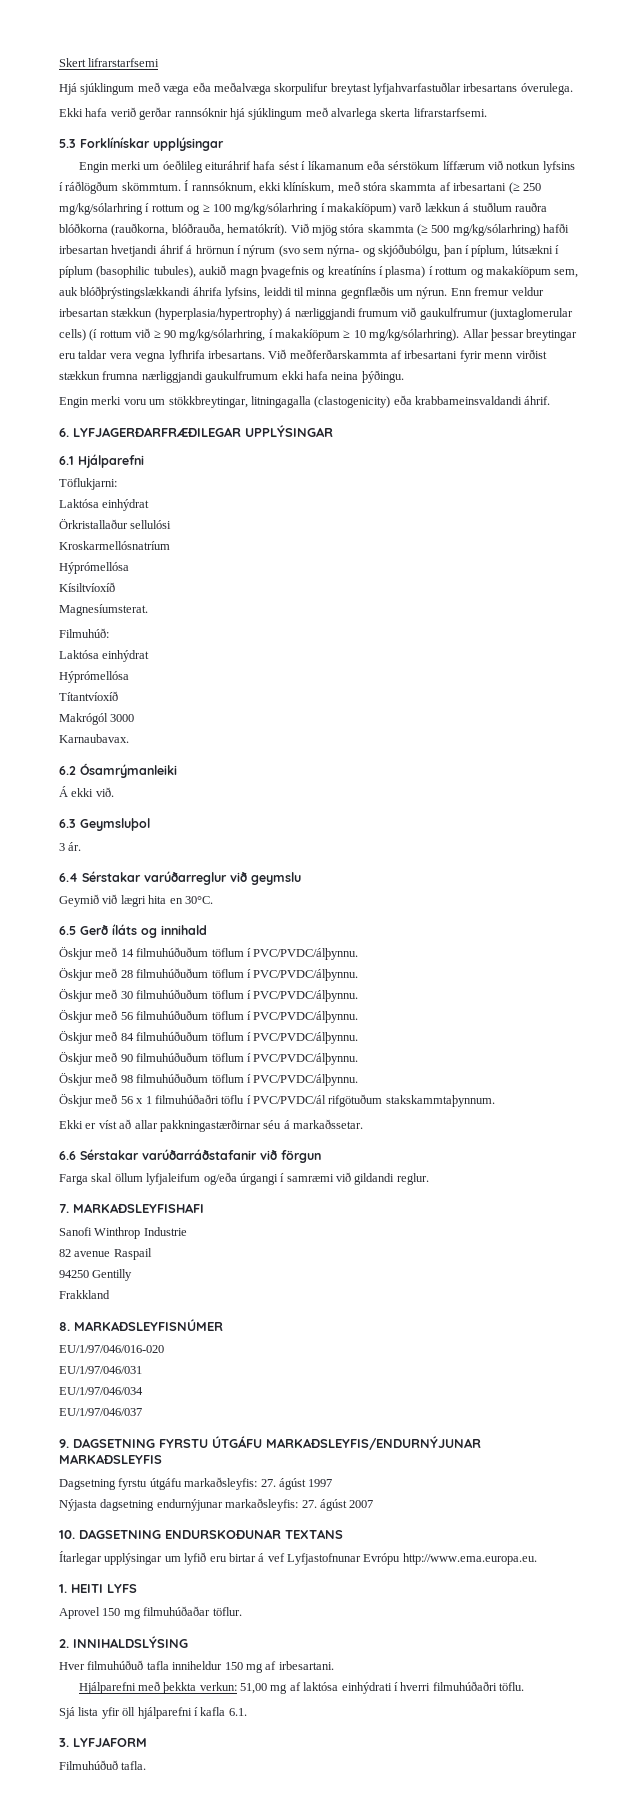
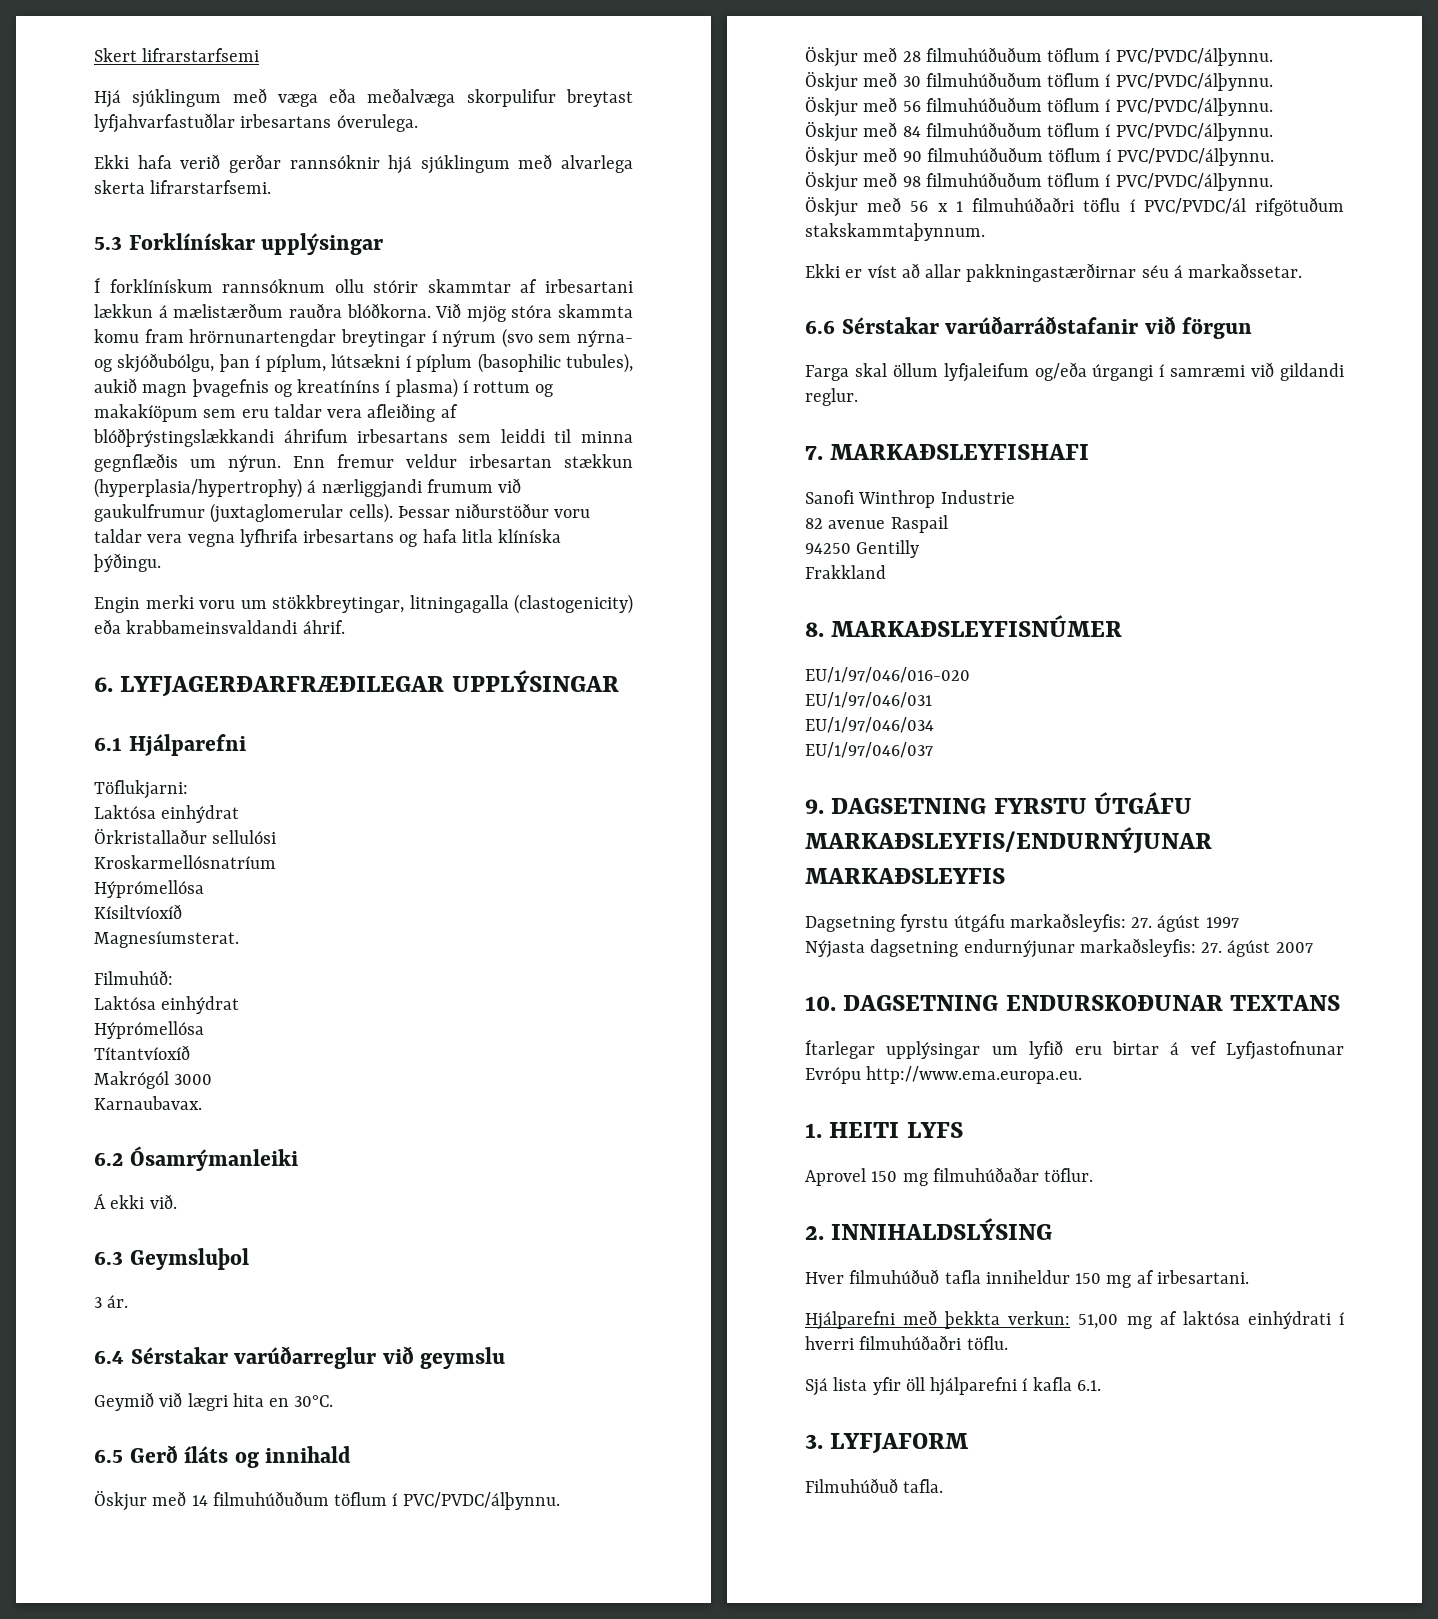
[78,160,575,173] [59,180,541,194] [59,202,547,215] [59,223,570,236] [59,245,235,257] Engin merki um óeðlileg eituráhrif hafa sést í líkamanum eða sérstökum líffærum við notkun lyfsins í ráðlögðum skömmtum. Í rannsóknum, ekki klínískum, með stóra skammta af irbesartani (≥ 250 mg/kg/sólarhring í rottum og ≥ 100 mg/kg/sólarhring í makakíöpum) varð lækkun á stuðlum rauðra blóðkorna (rauðkorna, blóðrauða, hematókrít). Við mjög stóra skammta (≥ 500 mg/kg/sólarhring) hafði irbesartan hvetjandi áhrif á hrörnun -> [94,277,633,293] [94,303,633,323] [94,329,426,347] Í forklínískum rannsóknum ollu stórir skammtar af irbesartani lækkun á mælistærðum rauðra blóðkorna. Við mjög stóra skammta komu fram hrörnunartengdar breytingar
[554,269,579,278] [59,286,261,299] sem, auk blóðþrýstingslækkandi áhrifa lyfsins, -> [203,403,458,422] [93,428,491,447] sem eru taldar vera afleiðing af blóðþrýstingslækkandi áhrifum irbesartans sem
[59,328,578,341] [59,349,547,362] [59,371,359,383] cells) (í rottum við ≥ 90 mg/kg/sólarhring, í makakíöpum ≥ 10 mg/kg/sólarhring). Allar þessar breytingar eru taldar vera vegna lyfhrifa irbesartans. Við meðferðarskammta af irbesartani fyrir menn virðist stækkun frumna nærliggjandi gaukulfrumum ekki hafa neina -> [348,503,591,523] [94,529,562,547] cells). Þessar niðurstöður voru taldar vera vegna lyfhrifa irbesartans og hafa litla klíníska

